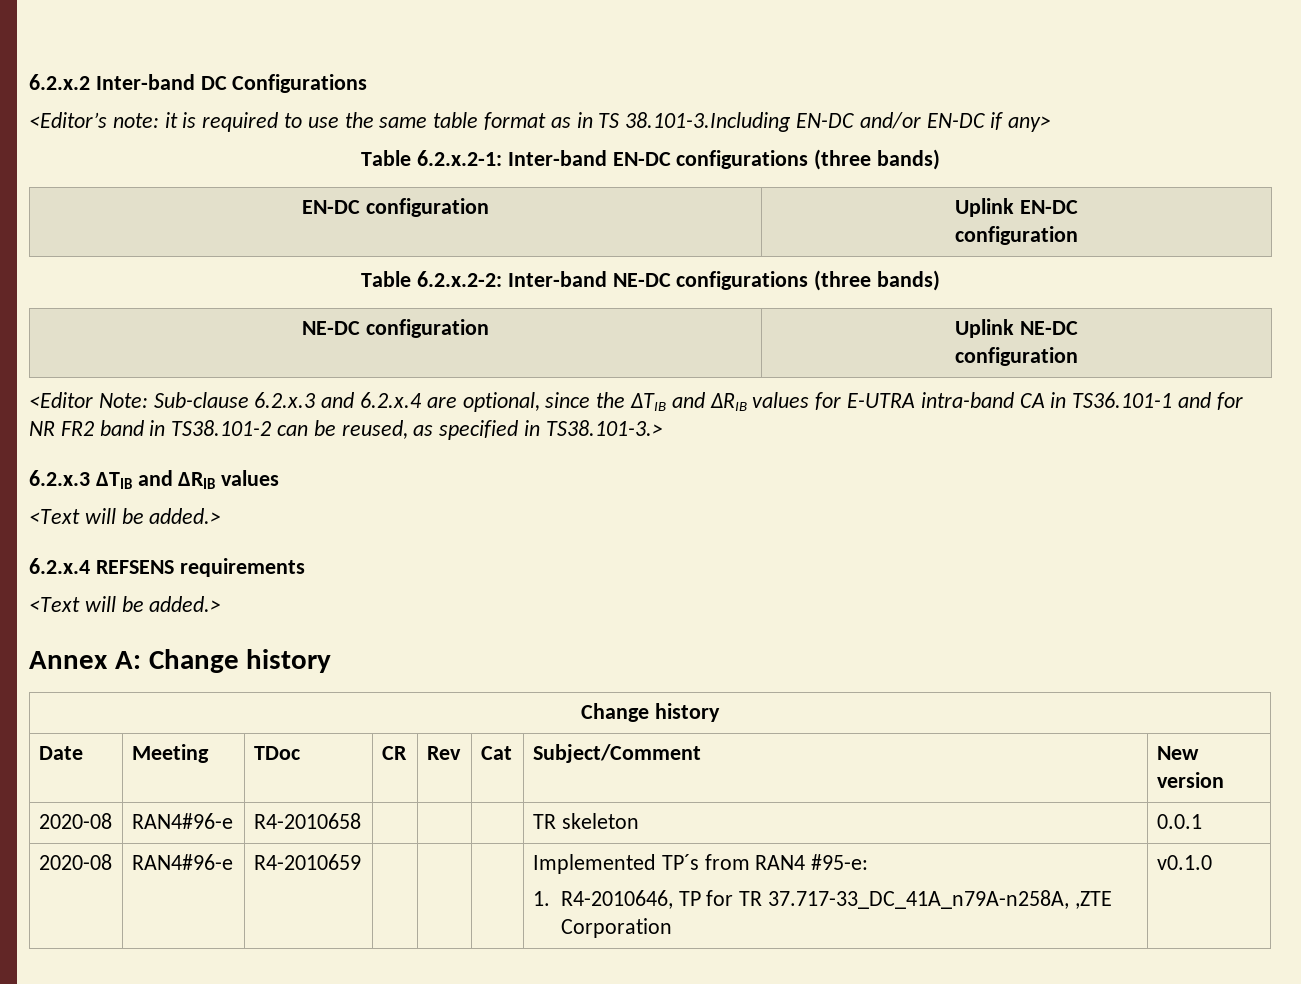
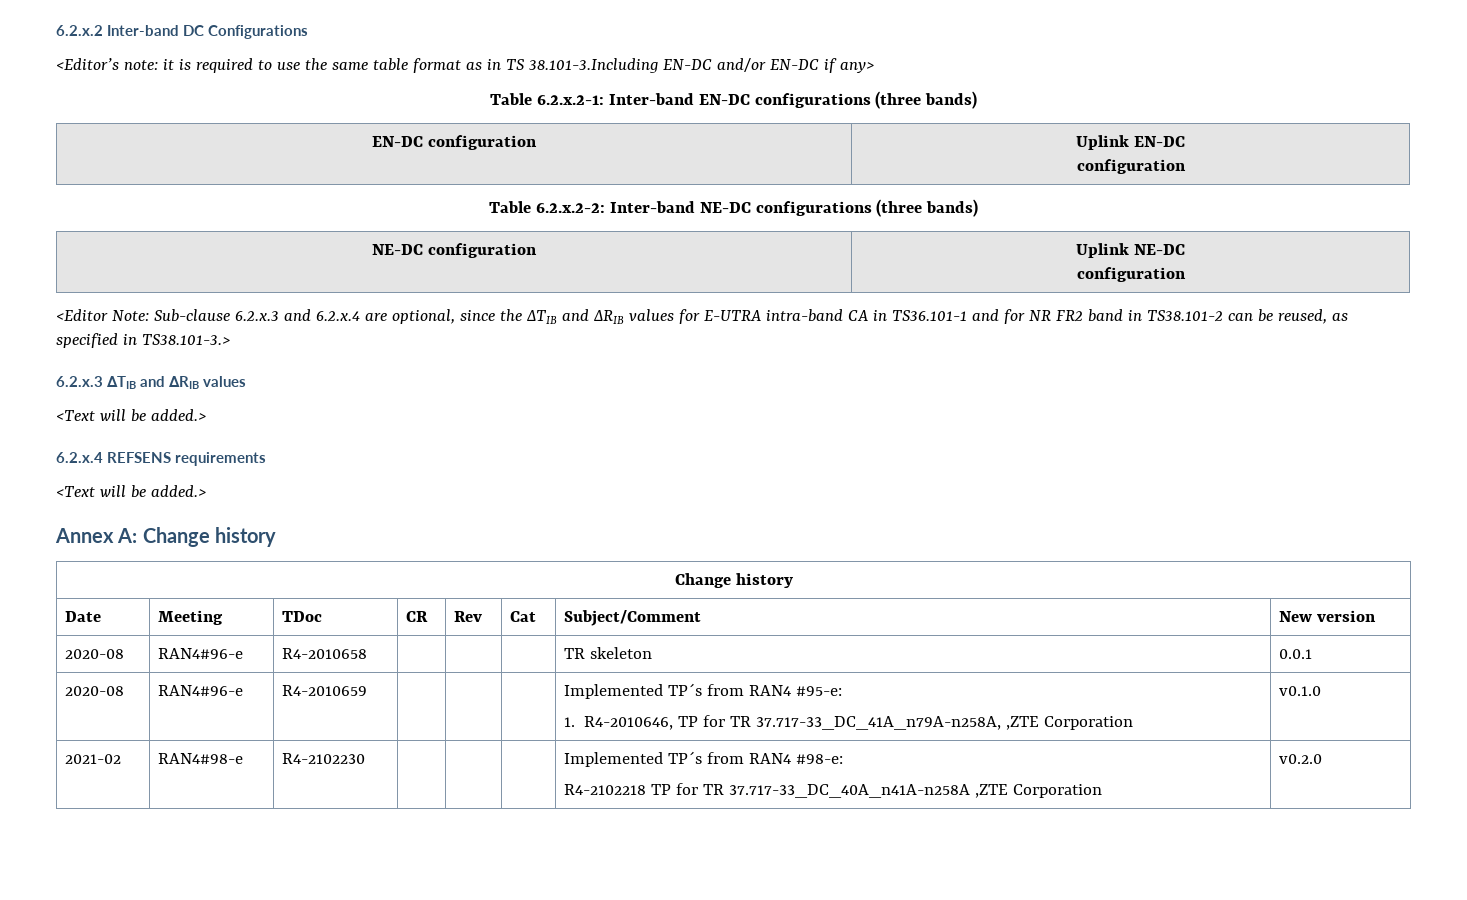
(1212, 862) none -> [64,754,121,764] [157,753,243,764] [281,753,365,764] [563,751,843,767] [563,783,1102,798] [1278,754,1322,764] // 2021-02 | RAN4#98-e | R4-2102230 | | | | Implemented TP´s from RAN4 #98-e: // R4-2102218 TP for TR 37.717-33_DC_40A_n41A-n258A ,ZTE Corporation | v0.2.0

